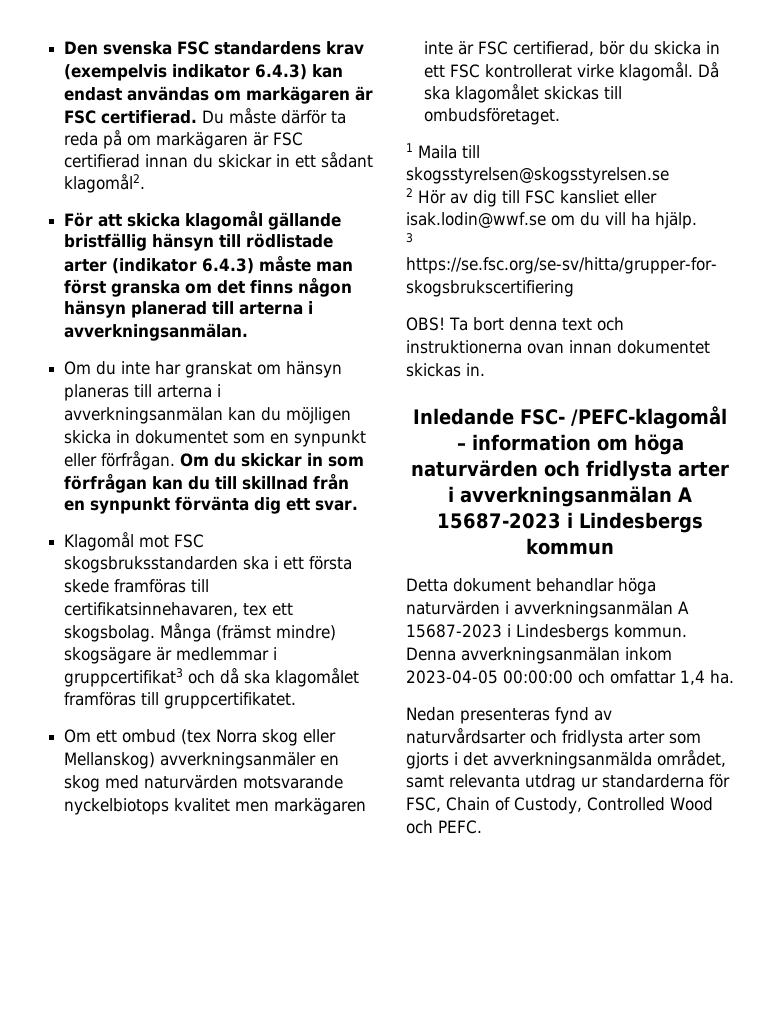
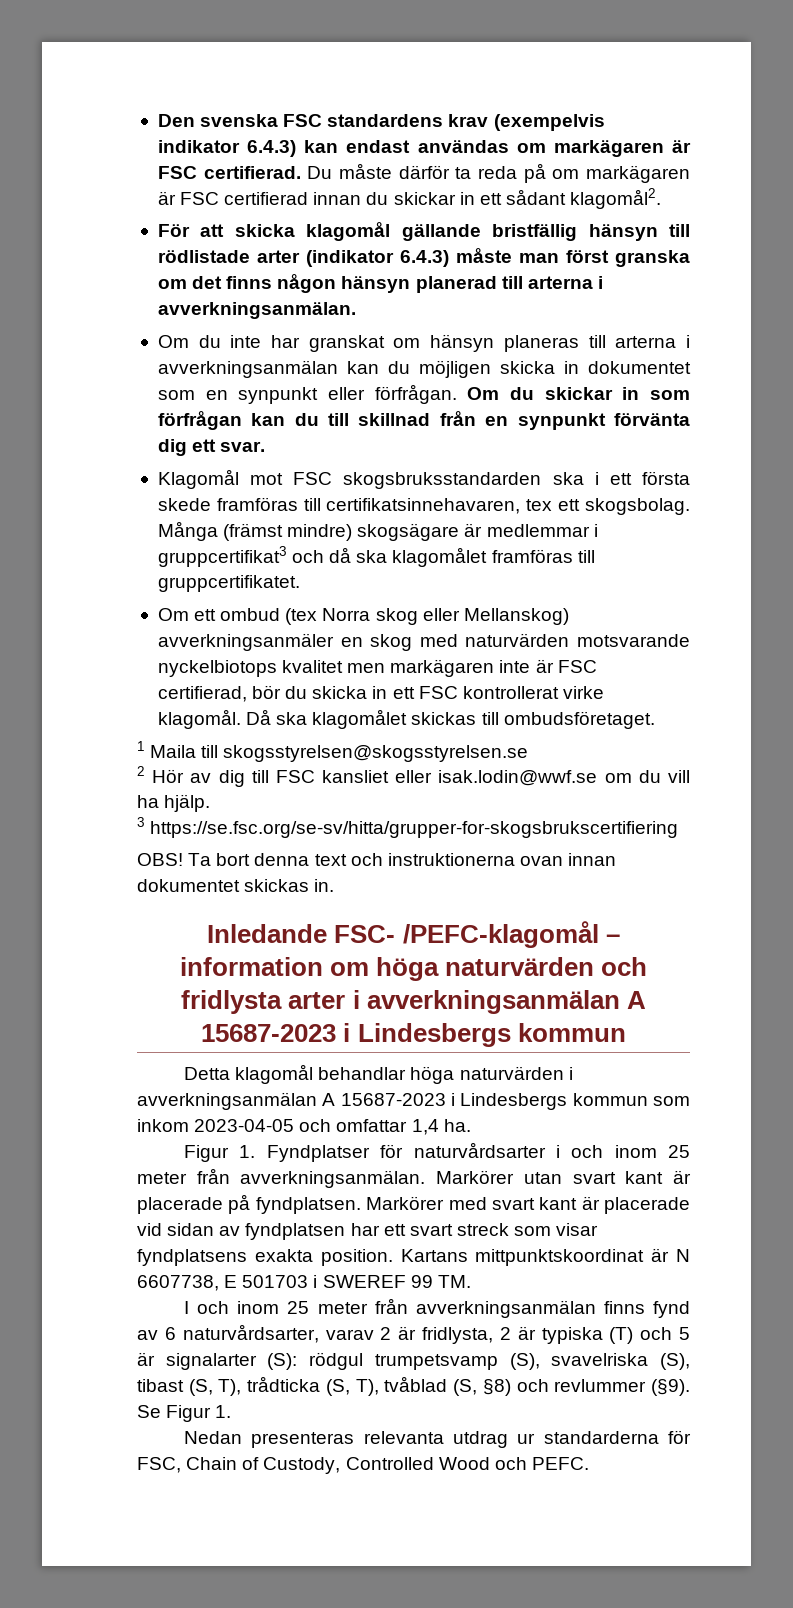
[453,578,531,592] dokument -> [235,1064,314,1084] klagomål
[614,624,687,638] [406,647,620,664] kommun. Denna avverkningsanmälan -> [572,1093,690,1106] kommun som
[503,670,573,684] 00:00:00 -> (295, 1125) none
[406,707,612,724] [406,728,701,747] [406,750,726,769] [406,775,444,788] Nedan presenteras fynd av naturvårdsarter och fridlysta arter som gjorts i det avverkningsanmälda området, samt -> [184,1142,691,1162] [137,1168,691,1188] [137,1194,690,1214] [137,1223,599,1240] [137,1248,690,1266] [137,1275,471,1291] [184,1298,690,1318] [137,1324,690,1344] [137,1352,690,1370] [137,1376,690,1396] [137,1405,232,1422] [184,1431,355,1448] Figur 1. Fyndplatser för naturvårdsarter i och inom 25 meter från avverkningsanmälan. Markörer utan svart kant är placerade på fyndplatsen. Markörer med svart kant är placerade vid sidan av fyndplatsen har ett svart streck som visar fyndplatsens exakta position. Kartans mittpunktskoordinat är N 6607738, E 501703 i SWEREF 99 TM. // I och inom 25 meter från avverkningsanmälan finns fynd av 6 naturvårdsarter, varav 2 är fridlysta, 2 är typiska (T) och 5 är signalarter (S): rödgul trumpetsvamp (S), svavelriska (S), tibast (S, T), trådticka (S, T), tvåblad (S, §8) och revlummer (§9). Se Figur 1. // Nedan presenteras

